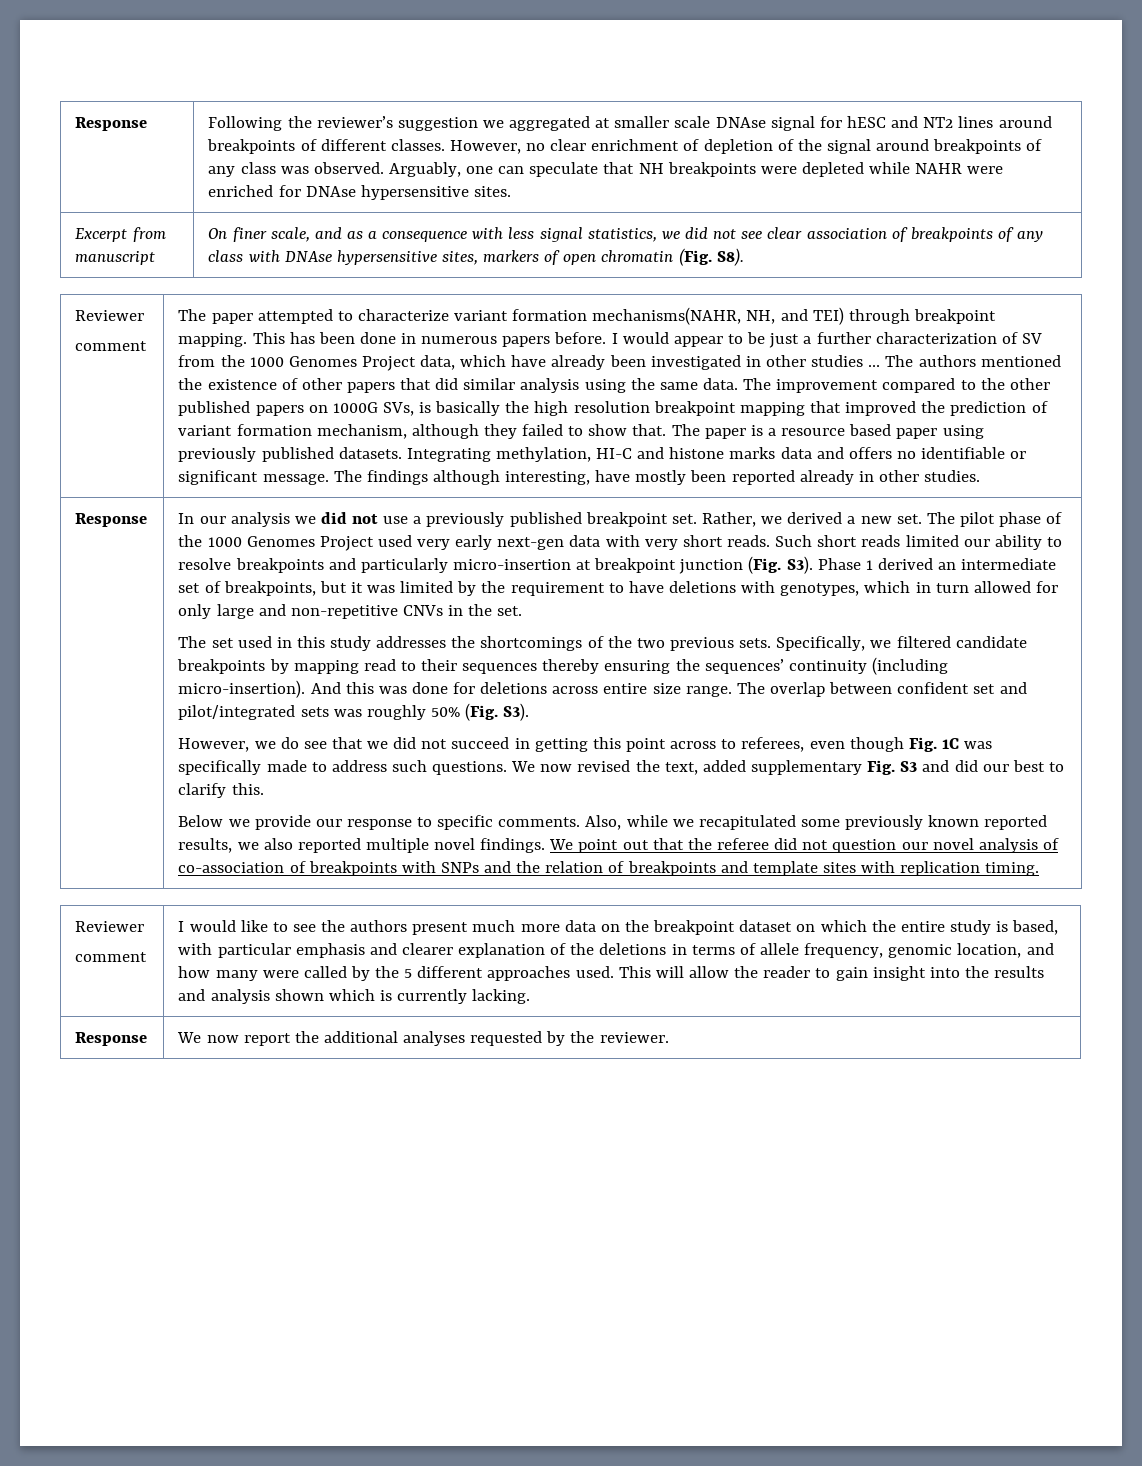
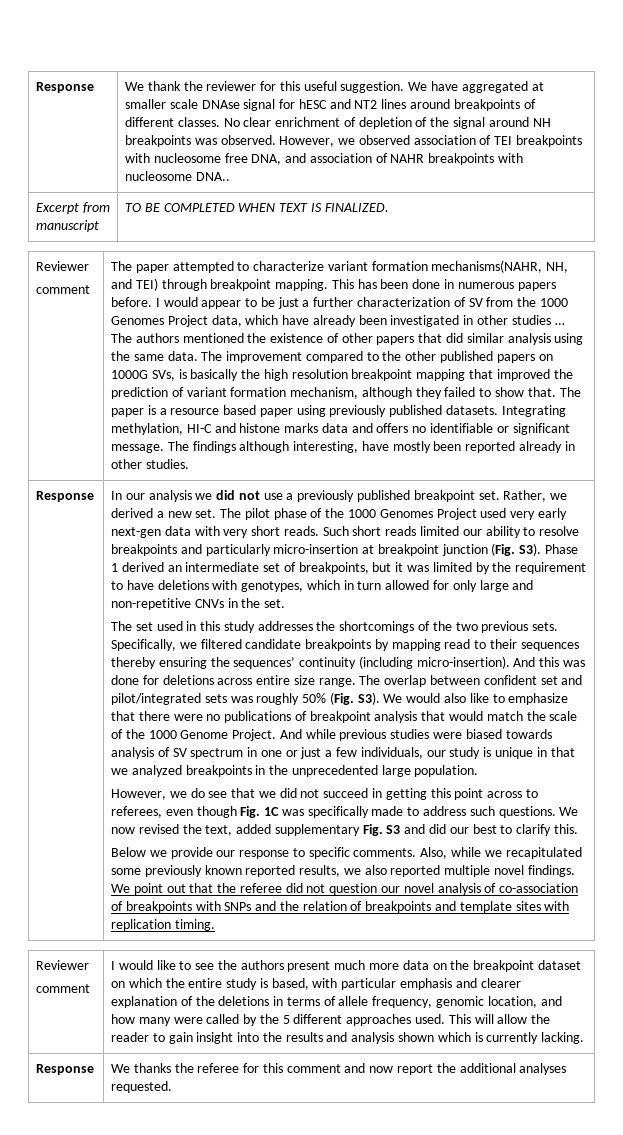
[75,117,148,131] [208,116,504,131] Response | Following the reviewer’s suggestion we -> [36,82,95,93] [125,81,459,93] Response | We thank the reviewer for this useful suggestion. We have
[449,140,546,154] However, no -> [223,118,240,127] No
[933,139,1043,154] [208,162,1004,177] [208,185,511,200] [75,227,166,242] [75,251,156,265] [208,227,1044,242] [208,248,744,266] breakpoints of any class was observed. Arguably, one can speculate that NH breakpoints were depleted while NAHR were enriched for DNAse hypersensitive sites. // Excerpt from manuscript | On finer scale, and as a consequence with less signal statistics, we did not see clear association of breakpoints of any class with DNAse hypersensitive sites, markers of open chromatin (Fig. S8). -> [532,118,551,127] [125,135,583,147] [125,153,524,165] [125,171,230,181] [36,202,110,214] [36,220,100,232] [125,203,389,212] NH breakpoints was observed. However, we observed association of TEI breakpoints with nucleosome free DNA, and association of NAHR breakpoints with nucleosome DNA.. // Excerpt from manuscript | TO BE COMPLETED WHEN TEXT IS FINALIZED.
(530, 712) none -> [383,693,569,705] [111,711,578,723] [111,729,552,741] [111,747,575,759] [111,765,479,777] We would also like to emphasize that there were no publications of breakpoint analysis that would match the scale of the 1000 Genome Project. And while previous studies were biased towards analysis of SV spectrum in one or just a few individuals, our study is unique in that we analyzed breakpoints in the unprecedented large population.
(202, 1037) none -> [133,1063,366,1073] thanks the referee for this comment and
[470,1031,669,1046] requested by the reviewer. -> [111,1081,173,1093] requested.

